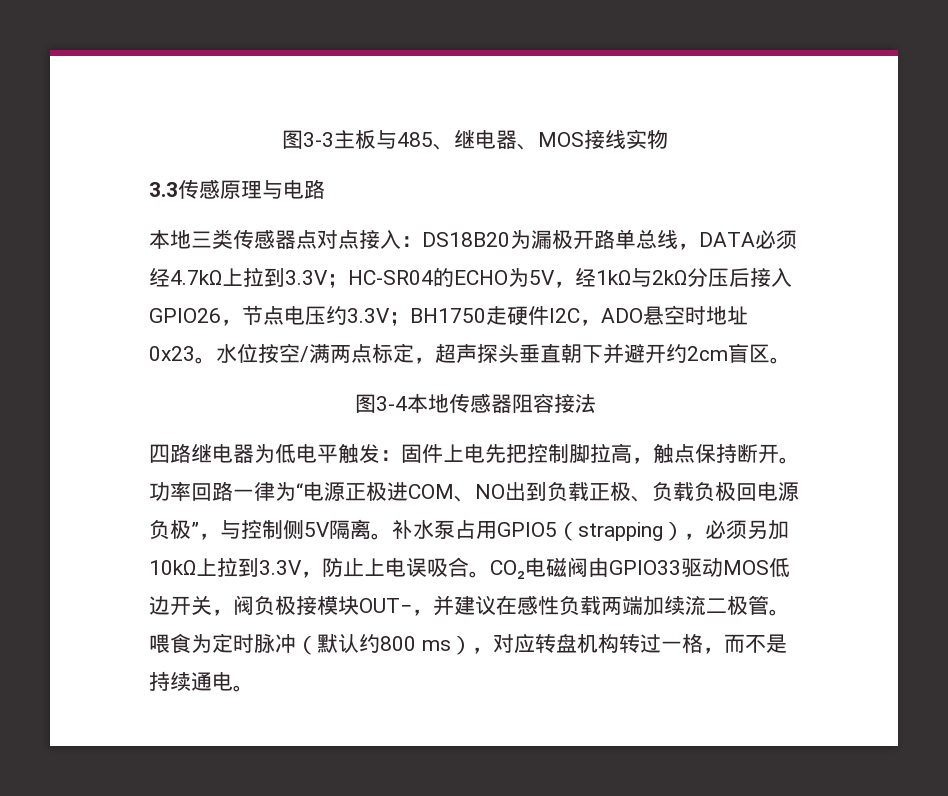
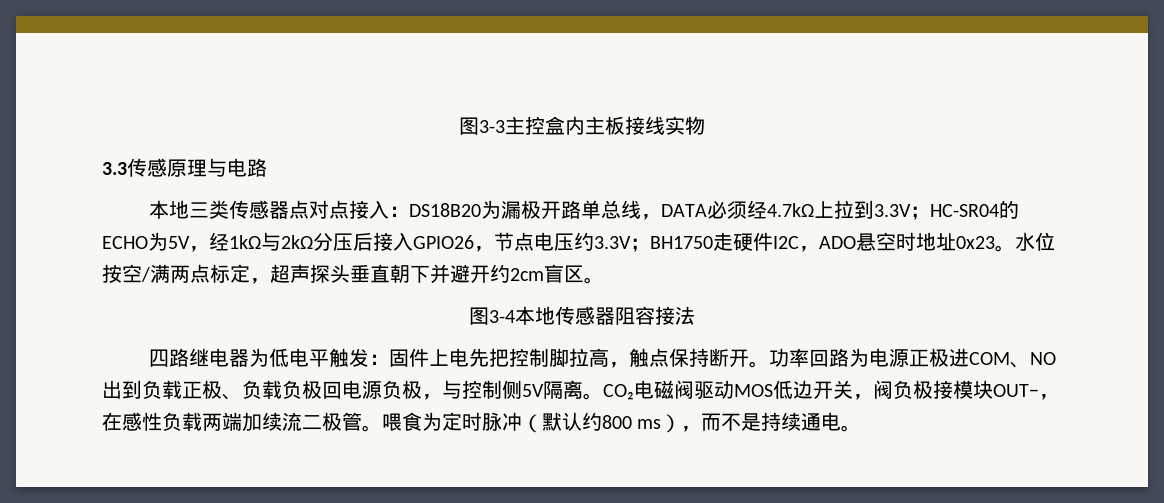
[355,130,584,150] 板与485、继电器、MOS -> [525,116,625,135] 控盒内主板
[233,481,303,501] 一律为“ -> [849,348,870,367] 为
[191,522,199,537] ” -> (422, 389) none
[392,520,789,541] [149,557,490,578] 补水泵占用GPIO5（strapping），必须另加10kΩ上拉到3.3V，防止上电误吸合。 -> (603, 396) none
[588,558,681,577] 由GPIO33 -> (694, 389) none
[433,595,496,616] 并建议 -> (1059, 397) none
[492,633,724,654] 对应转盘机构转过一格， -> (702, 429) none

